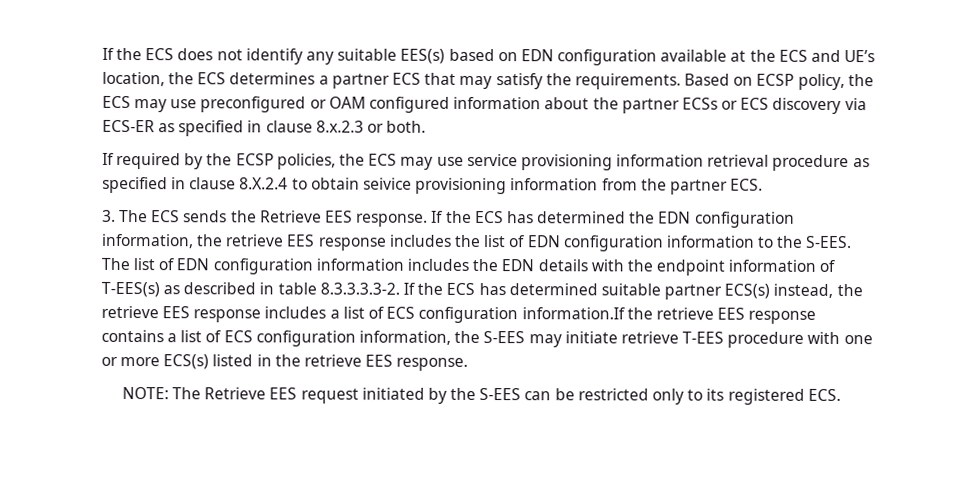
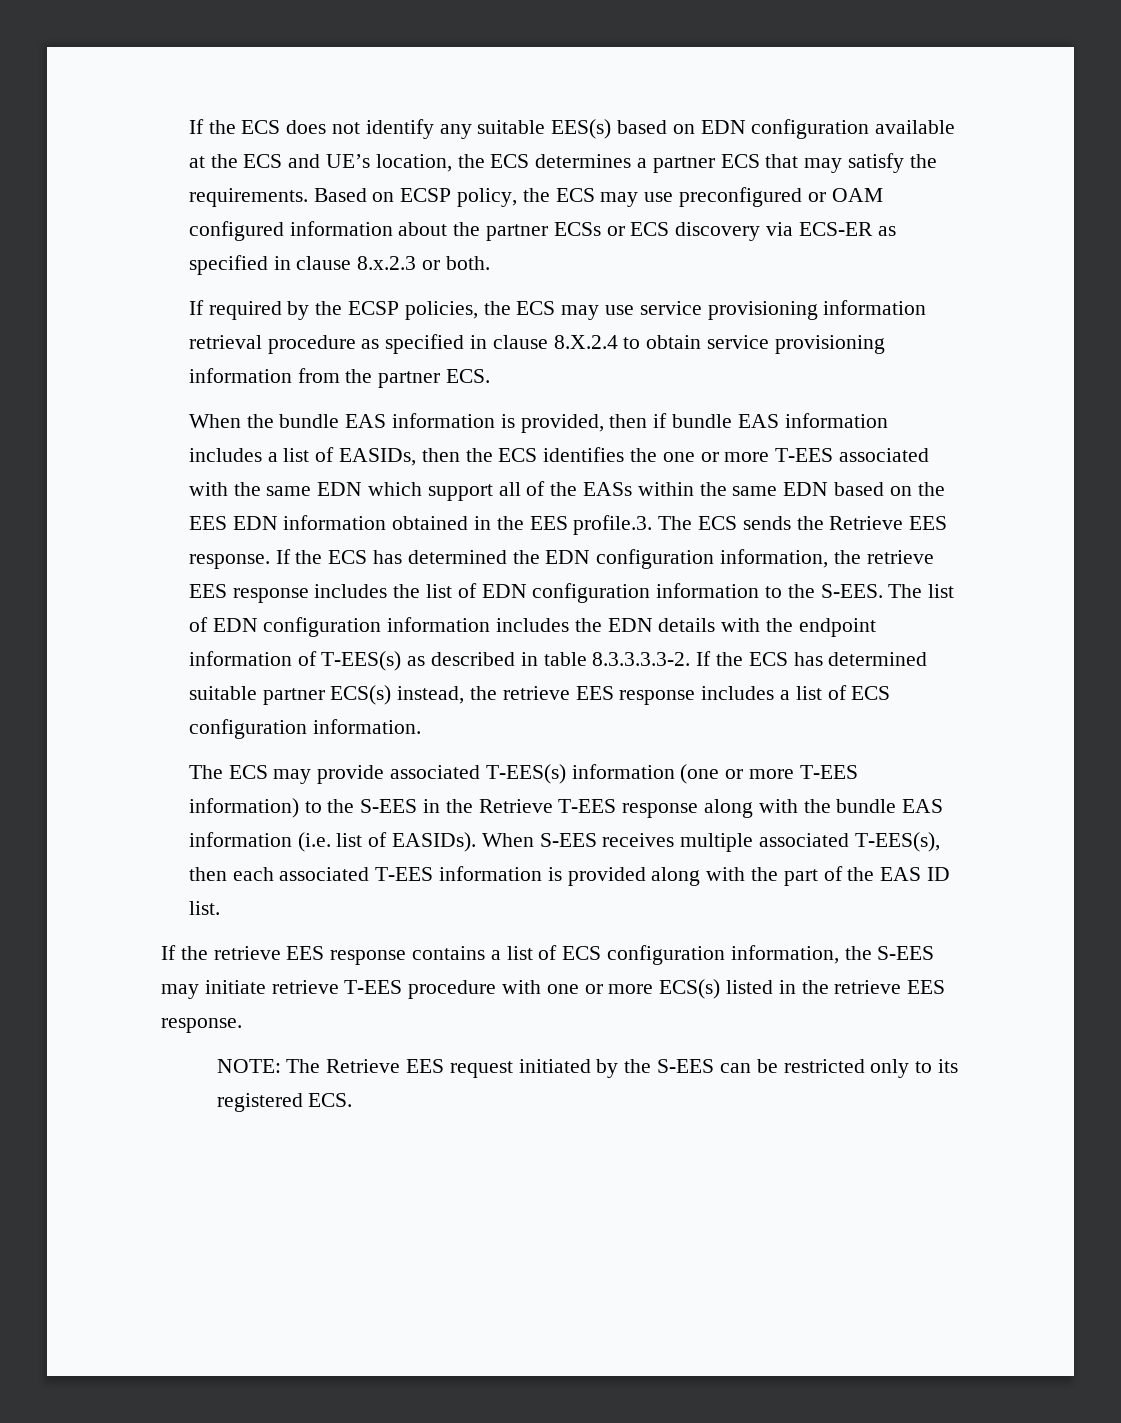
[362,177,412,190] seivice -> [707,335,770,349] service
[101,209,116,222] 3. -> [188,413,888,433] [188,447,930,466] [188,481,945,501] [188,515,653,535] When the bundle EAS information is provided, then if bundle EAS information includes a list of EASIDs, then the ECS identifies the one or more T-EES associated with the same EDN which support all of the EASs within the same EDN based on the EES EDN information obtained in the EES profile.3.
[521,307,625,320] information.If -> [312,719,421,734] [188,764,858,784] [188,798,944,818] [188,832,940,852] [188,866,951,886] [188,901,220,915] [161,945,176,960] information. // The ECS may provide associated T-EES(s) information (one or more T-EES information) to the S-EES in the Retrieve T-EES response along with the bundle EAS information (i.e. list of EASIDs). When S-EES receives multiple associated T-EES(s), then each associated T-EES information is provided along with the part of the EAS ID list. // If

